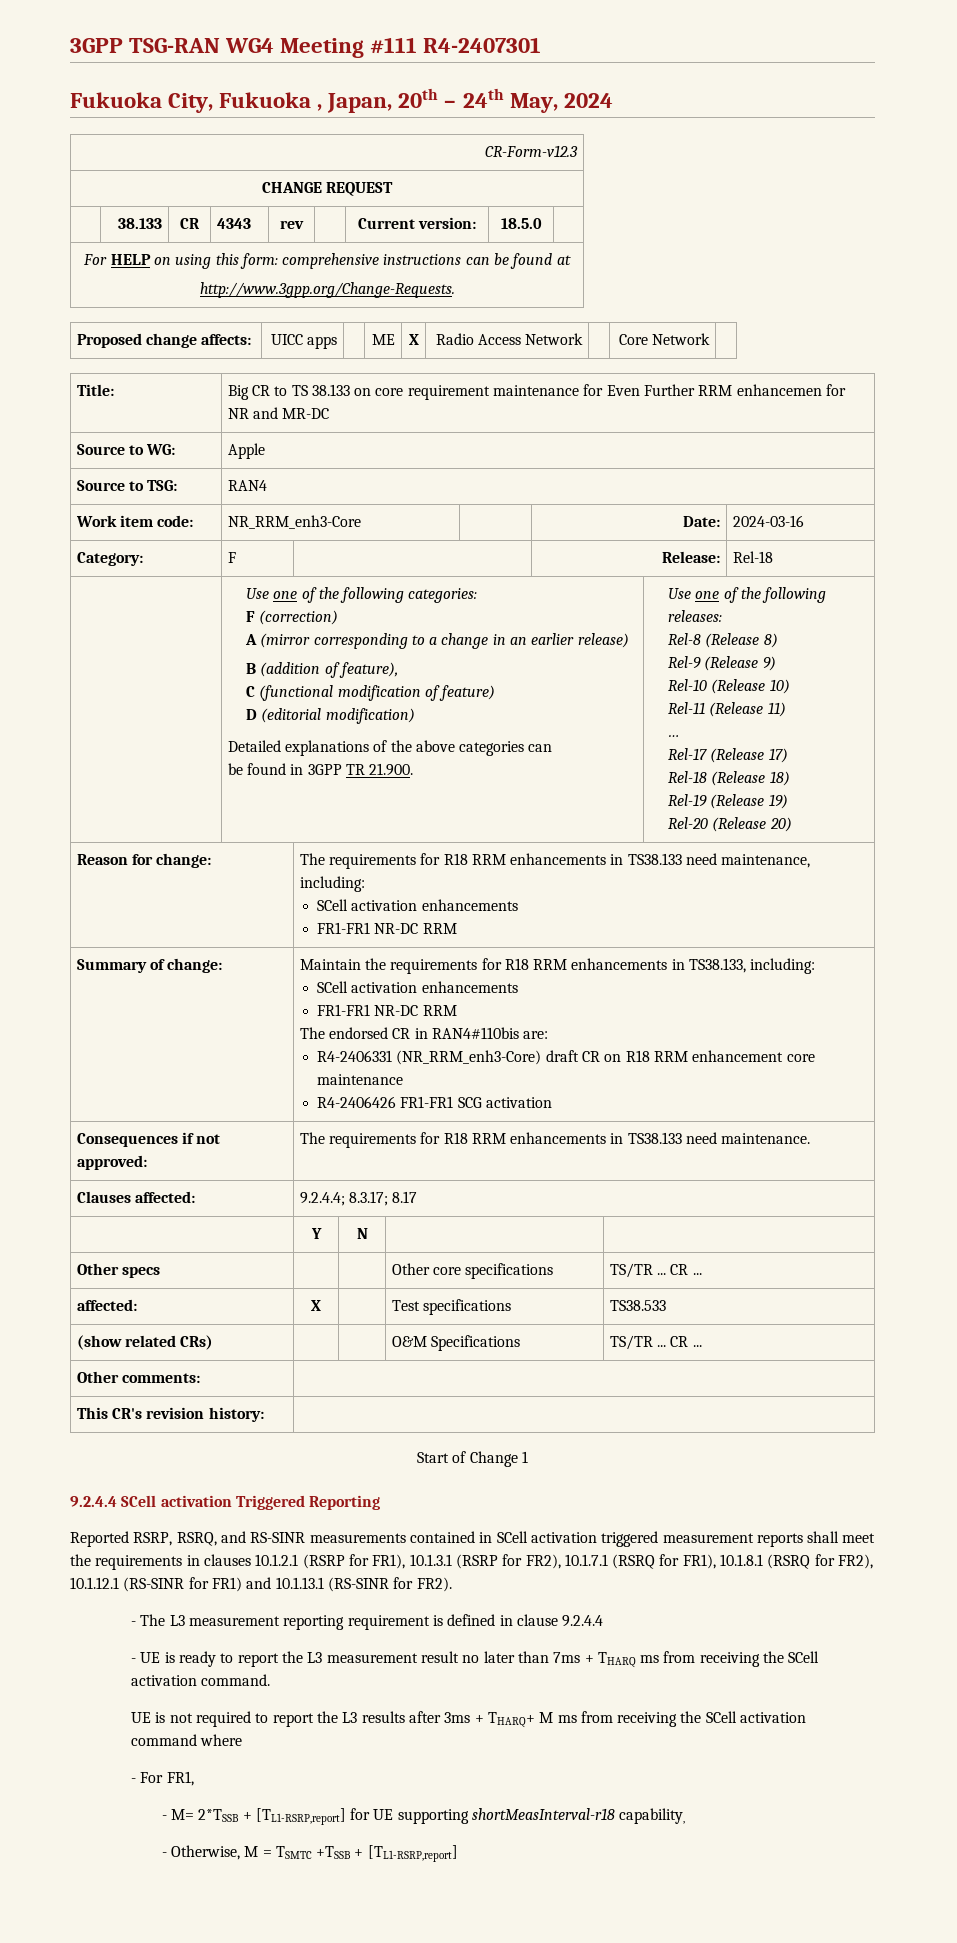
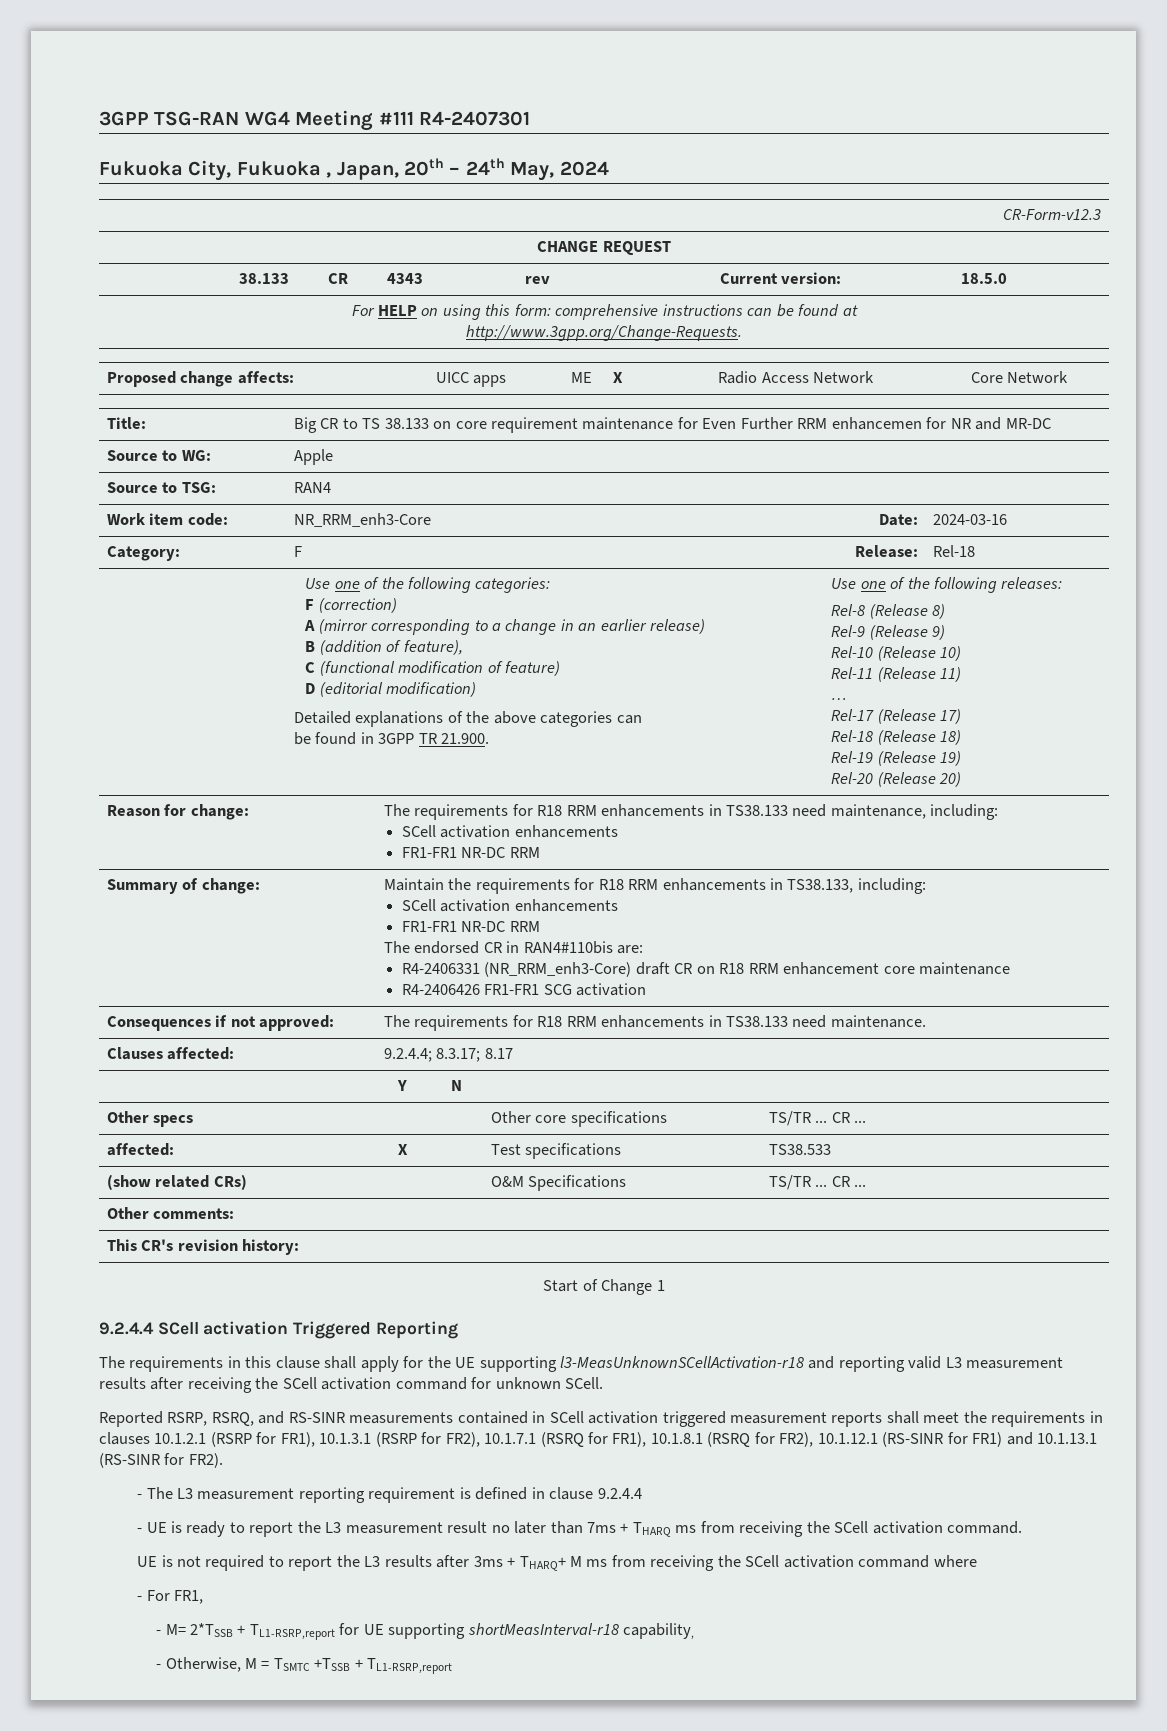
(381, 1502) none -> [99,1356,1064,1372] [99,1377,604,1393] // The requirements in this clause shall apply for the UE supporting l3-MeasUnknownSCellActivation-r18 and reporting valid L3 measurement results after receiving the SCell activation command for unknown SCell.
[255,1808,346,1825] [TL1-RSRP,report] -> [249,1624,335,1640] TL1-RSRP,report
[367,1845,458,1862] [TL1-RSRP,report] -> [367,1658,453,1674] TL1-RSRP,report

